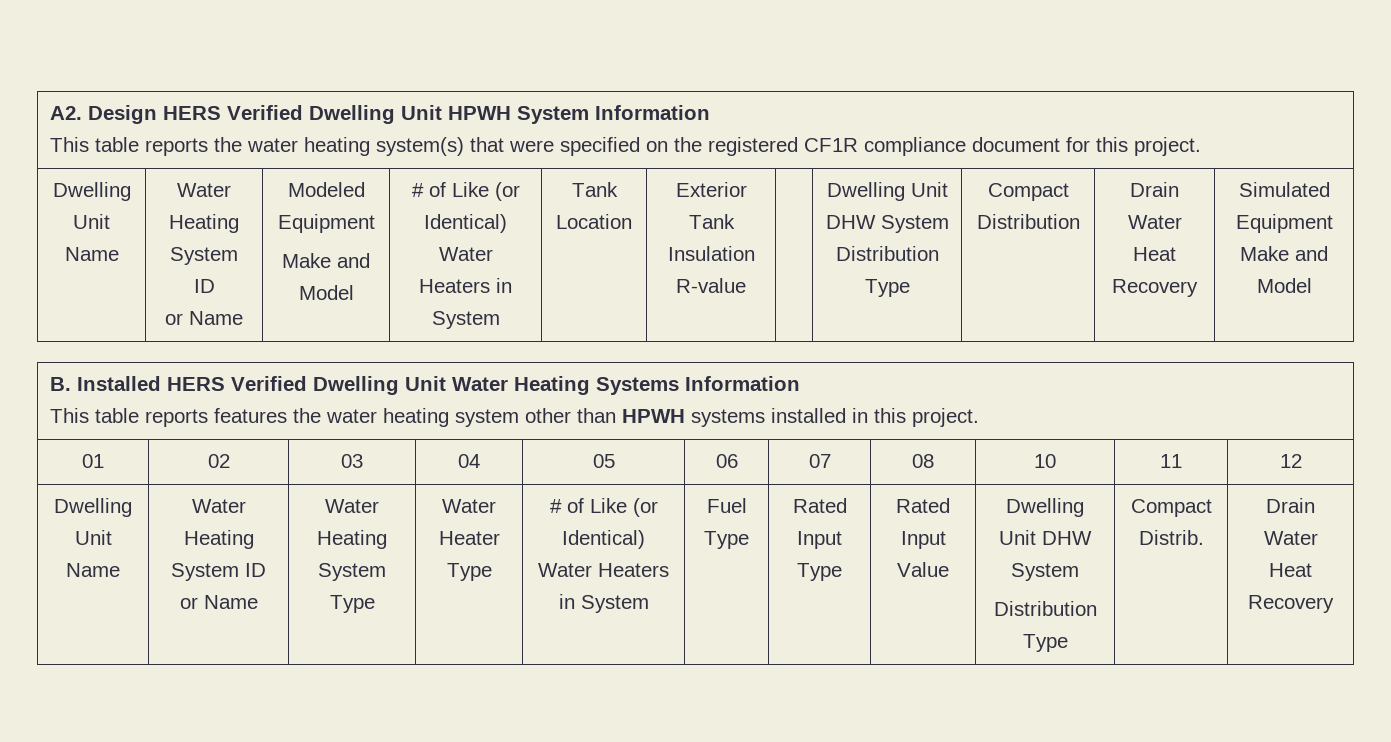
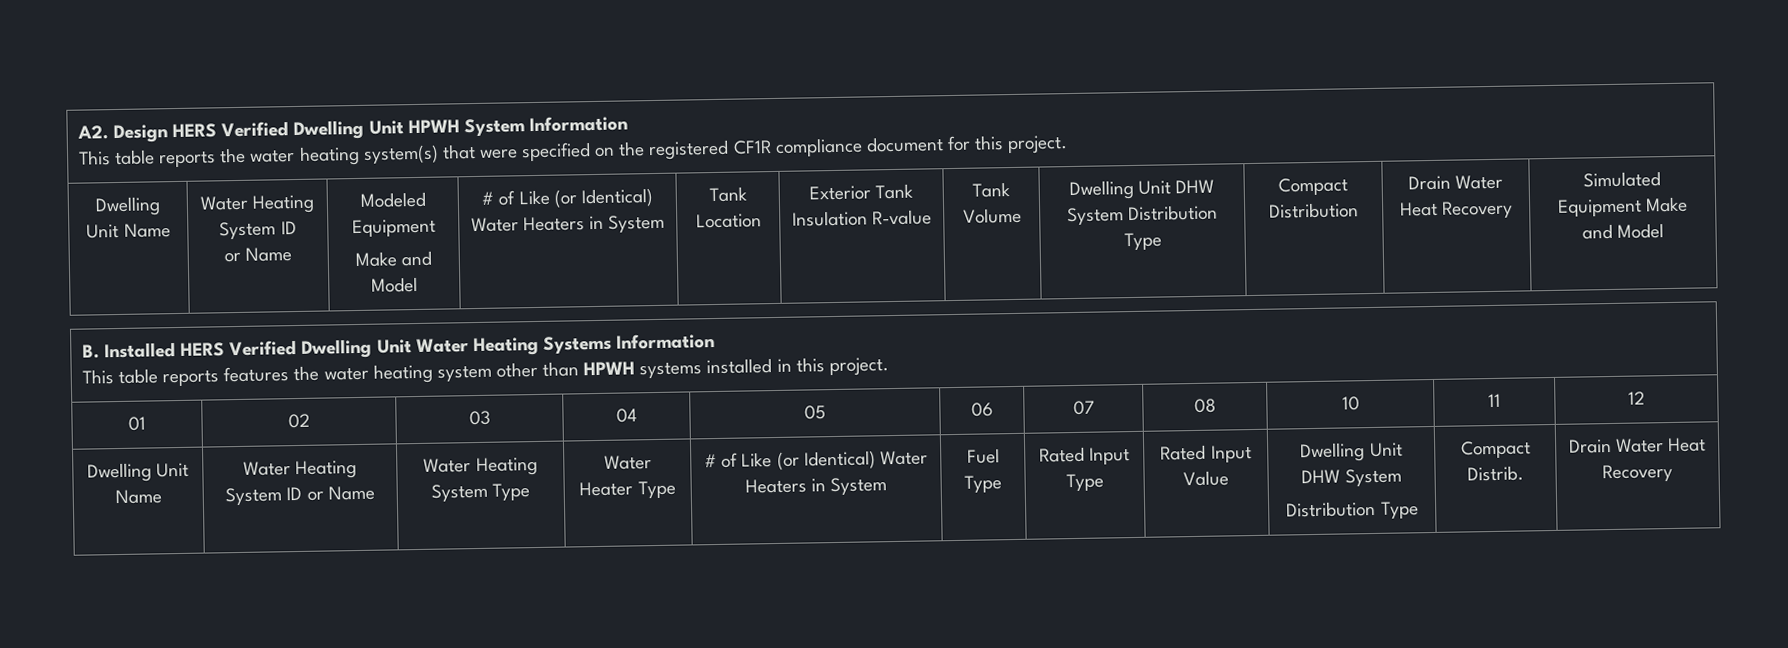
(746, 285) none -> [972,182,1010,198] [962,207,1022,224] Tank Volume

